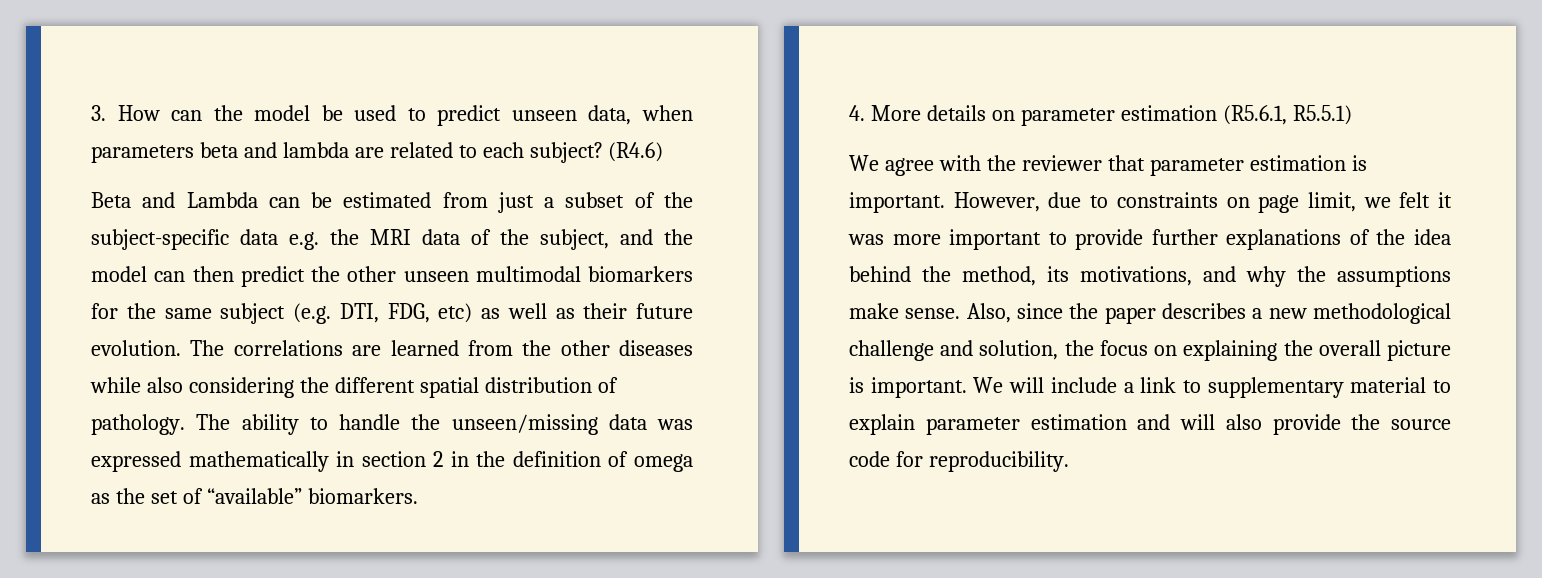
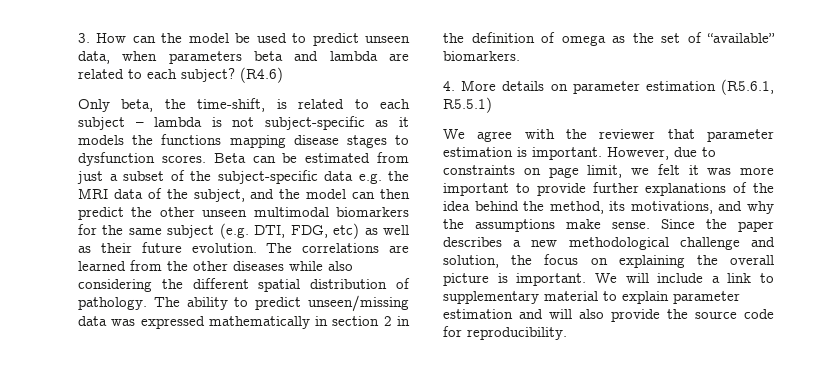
[91,192,258,208] Beta and Lambda -> [78,98,410,112] [78,116,409,130] [78,134,409,148] [78,152,246,166] Only beta, the time-shift, is related to each subject – lambda is not subject-specific as it models the functions mapping disease stages to dysfunction scores. Beta
[339,414,441,430] handle the -> [255,297,302,310] predict
[966,303,1063,323] Also, since -> [661,219,695,229] Since

